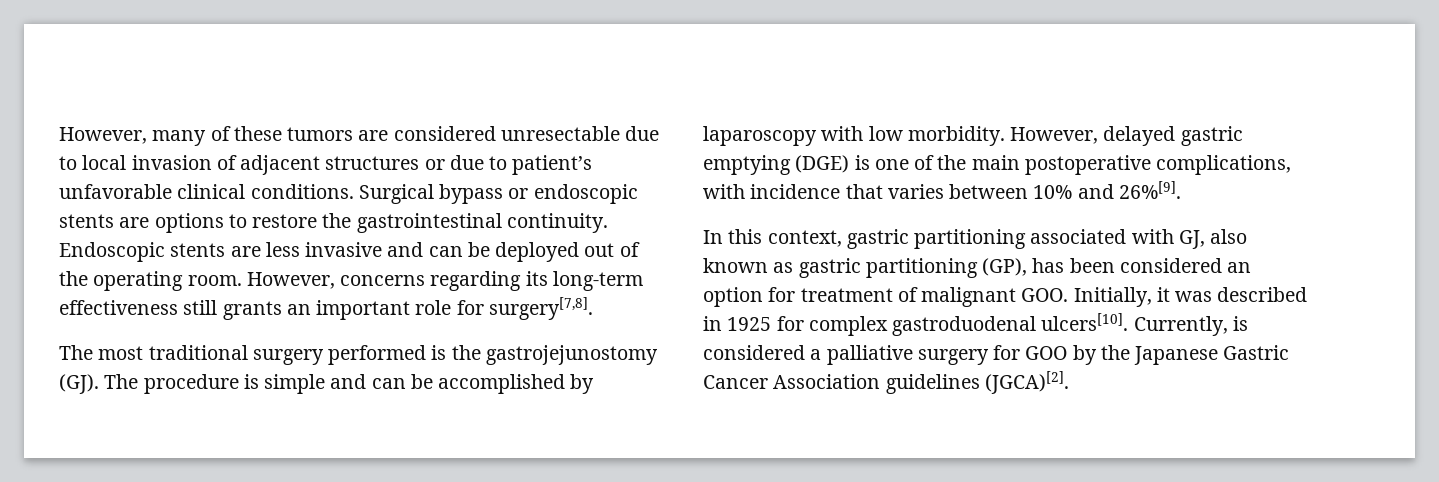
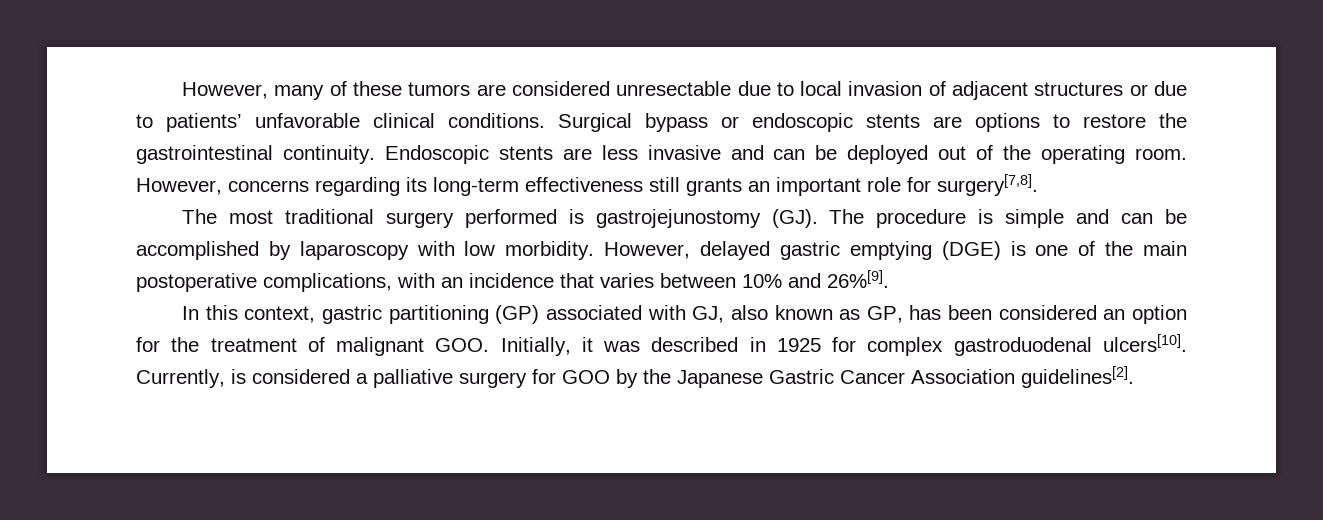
[512,155,593,175] patient’s -> [166,113,242,132] patients’
[451,345,481,360] the -> (584, 216) none
(745, 191) none -> [441,277,463,288] an
(1027, 239) none -> [495,305,540,324] (GP)
[798,258,1028,278] gastric partitioning (GP), -> [866,306,903,323] GP,
(796, 294) none -> [171,337,200,352] the
[885,371,1069,394] guidelines (JGCA)[2]. -> [1021,366,1134,388] guidelines[2].

